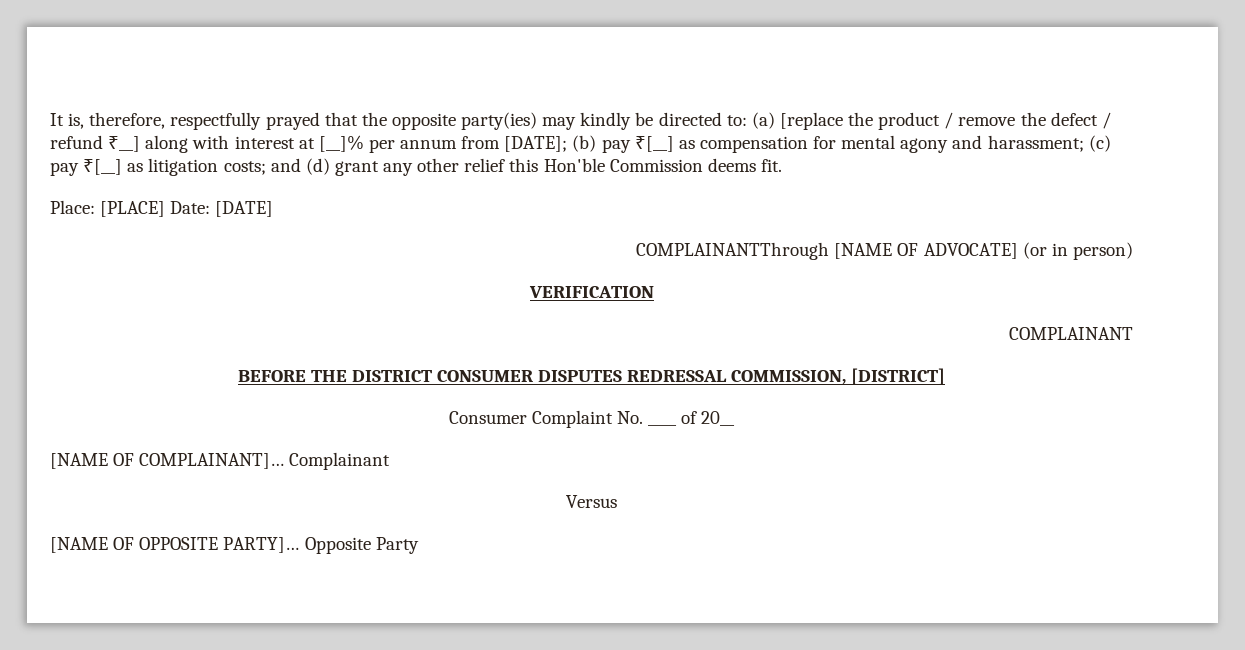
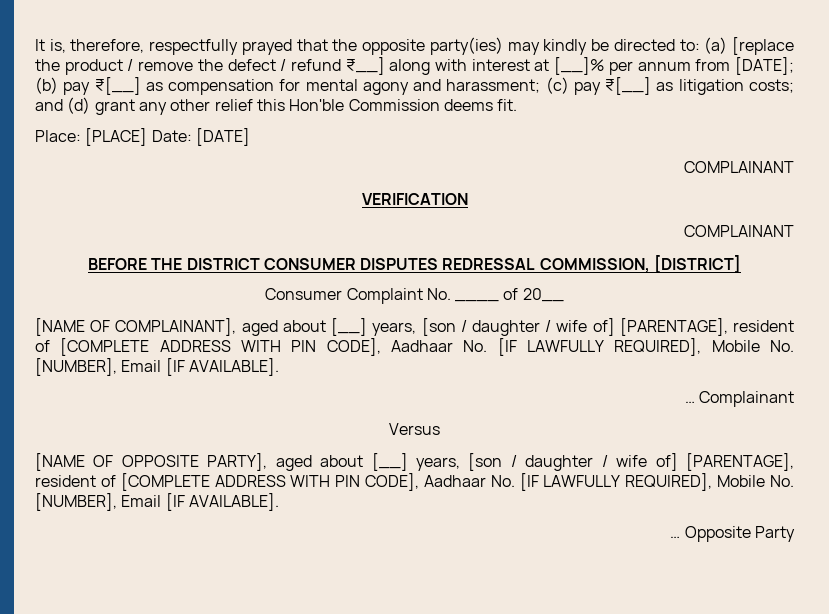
[636,242,1133,260] COMPLAINANTThrough [NAME OF ADVOCATE] (or in person) -> [684,161,794,173] COMPLAINANT
[139,453,285,469] COMPLAINANT]… -> [115,318,794,336] [35,338,795,356] [35,358,279,376] [684,401,695,403] COMPLAINANT], aged about [__] years, [son / daughter / wife of] [PARENTAGE], resident of [COMPLETE ADDRESS WITH PIN CODE], Aadhaar No. [IF LAWFULLY REQUIRED], Mobile No. [NUMBER], Email [IF AVAILABLE]. // …
[223,537,300,553] PARTY]… -> [207,453,795,471] [35,473,794,491] [35,493,279,511] [670,536,681,538] PARTY], aged about [__] years, [son / daughter / wife of] [PARENTAGE], resident of [COMPLETE ADDRESS WITH PIN CODE], Aadhaar No. [IF LAWFULLY REQUIRED], Mobile No. [NUMBER], Email [IF AVAILABLE]. // …

